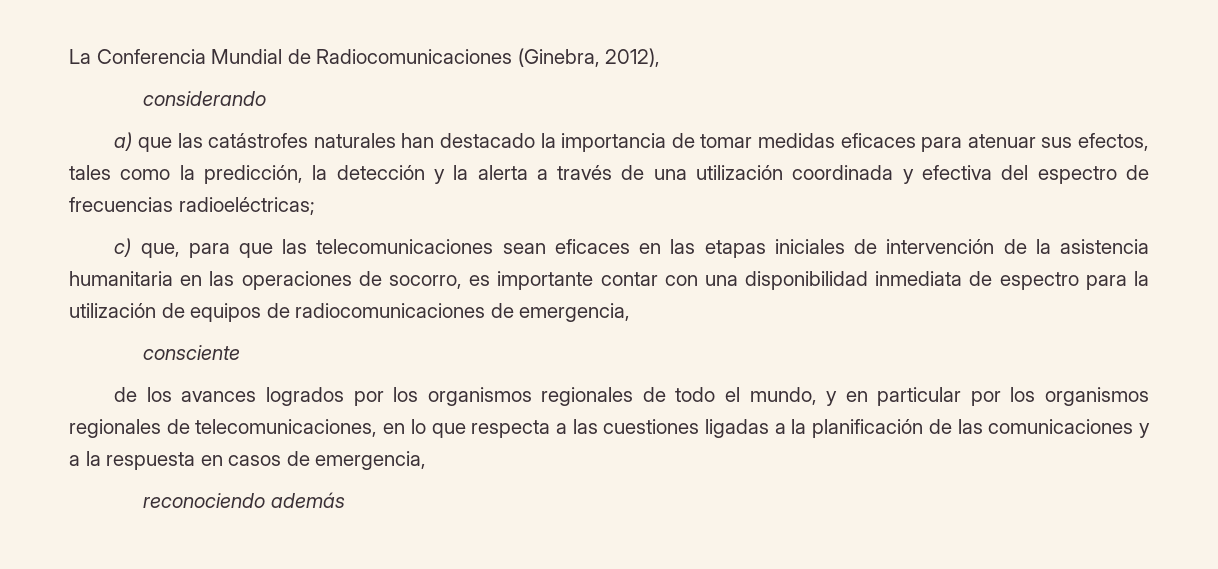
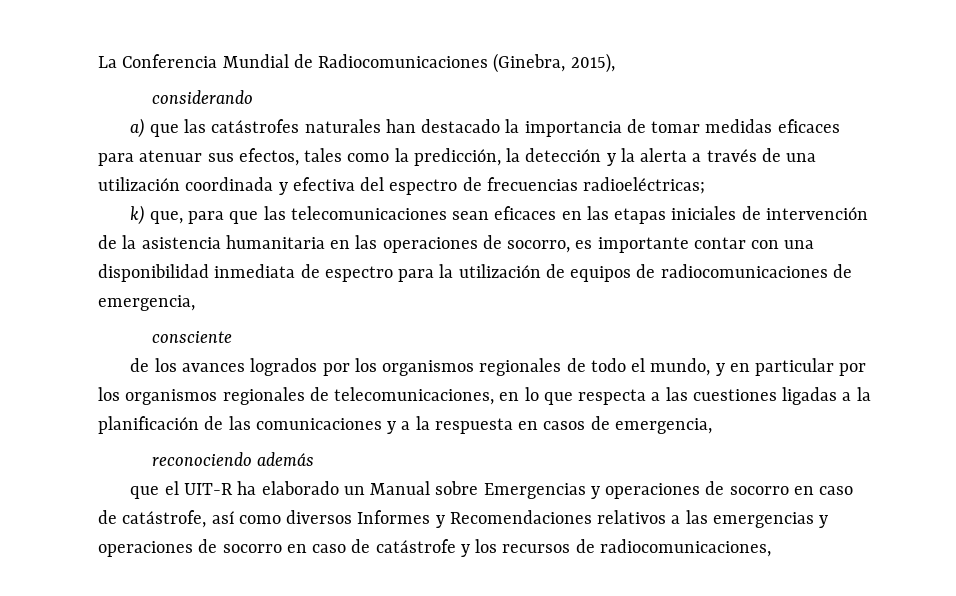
[605,48,661,67] 2012), -> [570,53,615,73] 2015),
[114,238,132,257] c) -> [130,205,145,225] k)
(345, 500) none -> [130,481,854,499] [98,510,829,528] [98,539,771,557] // que el UIT-R ha elaborado un Manual sobre Emergencias y operaciones de socorro en caso de catástrofe, así como diversos Informes y Recomendaciones relativos a las emergencias y operaciones de socorro en caso de catástrofe y los recursos de radiocomunicaciones,

